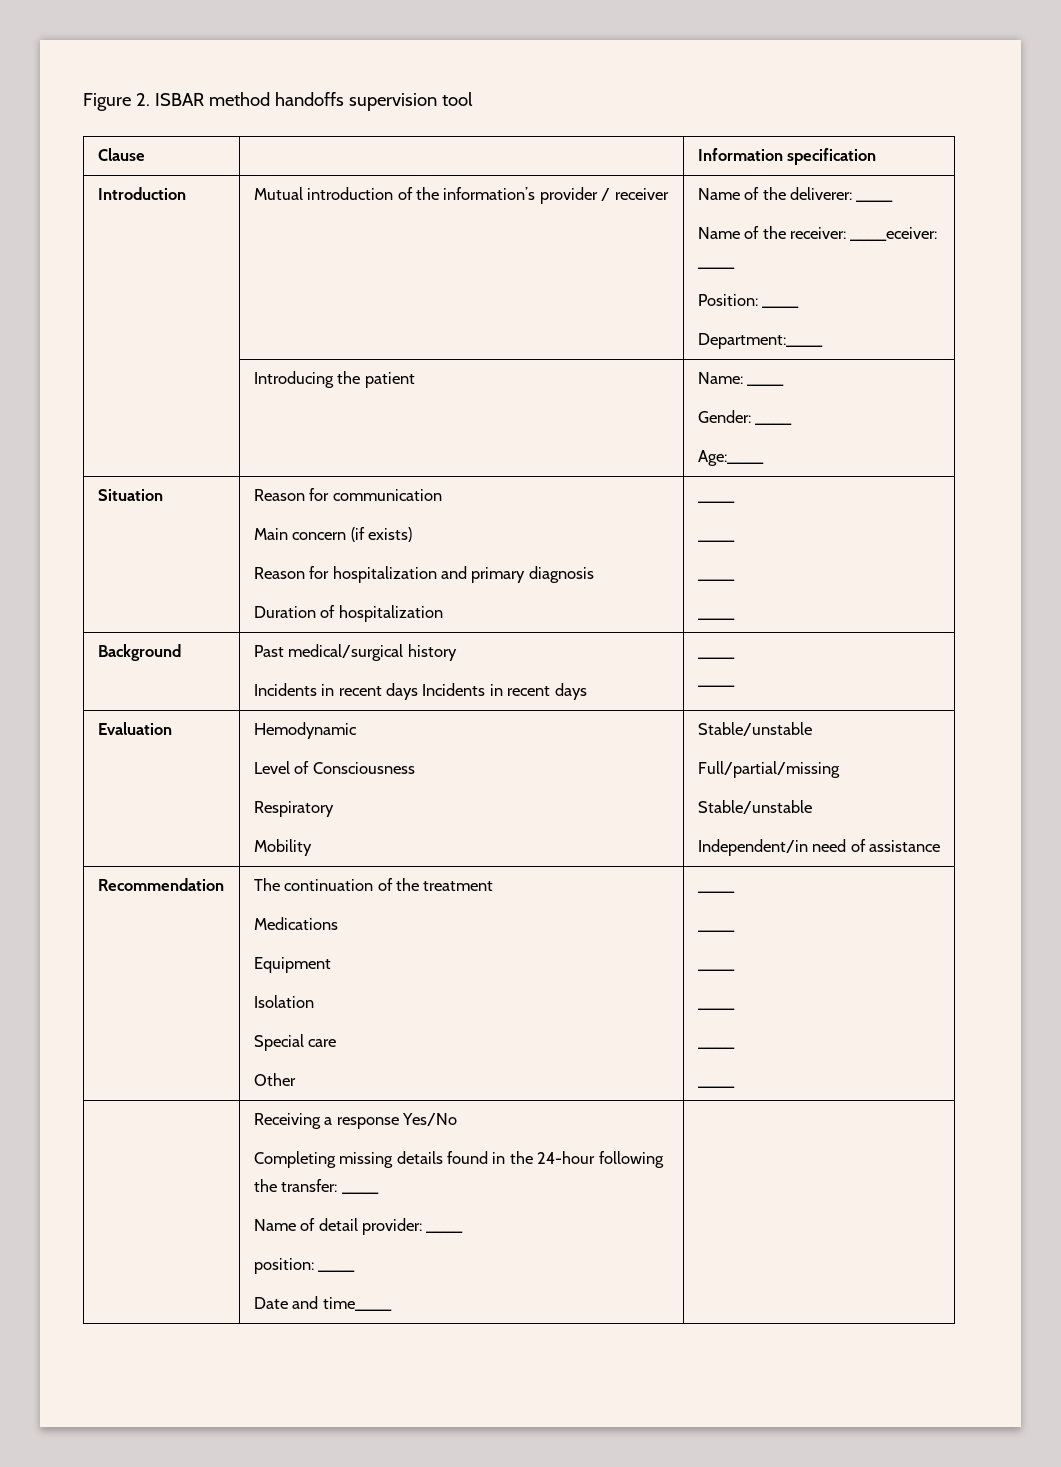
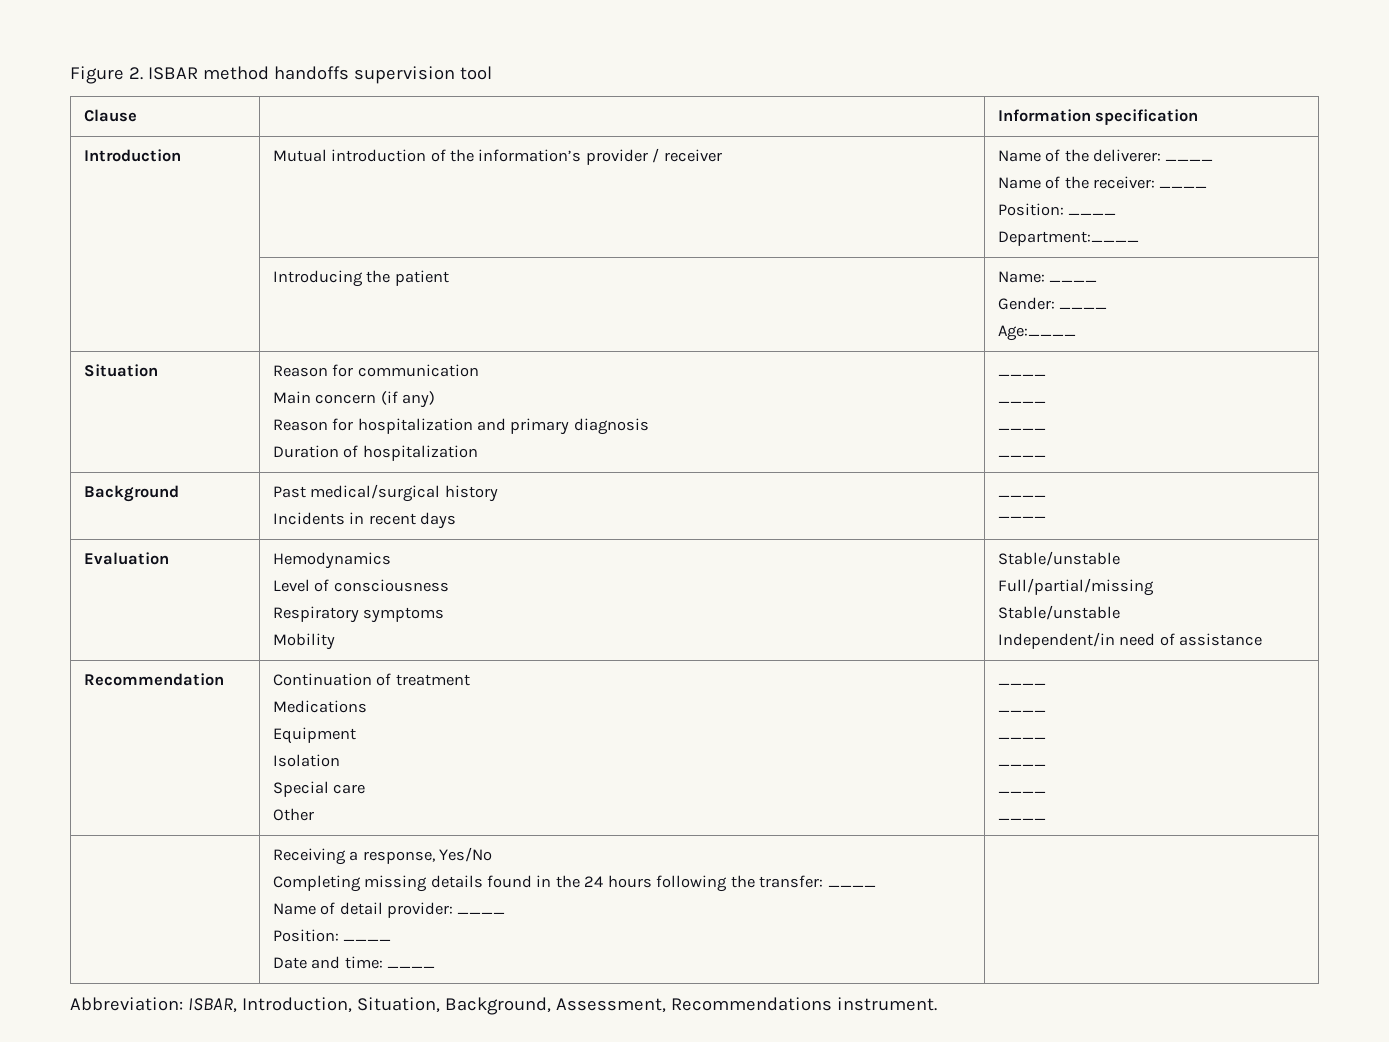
[850,227,938,241] ____eceiver: -> (1155, 182) none
[367,527,412,542] exists) -> [401,391,435,408] any)
[422,683,587,700] Incidents in recent days -> (456, 520) none
[253,722,357,739] Hemodynamic -> [272,552,391,569] Hemodynamics
[312,762,415,774] Consciousness -> [333,579,449,592] consciousness
(334, 809) none -> [363,607,445,623] symptoms
[253,878,419,891] The continuation of the -> [272,673,392,686] Continuation of
[336,1117,399,1129] response -> [362,851,435,864] response,
[537,1151,596,1164] 24-hour -> [584,875,652,888] 24 hours
[253,1258,314,1274] position: -> [272,929,339,942] Position:
[322,1297,392,1311] time____ | -> [344,956,435,969] [70,997,937,1015] time: ____ | // Abbreviation: ISBAR, Introduction, Situation, Background, Assessment, Recommendations instrument.

